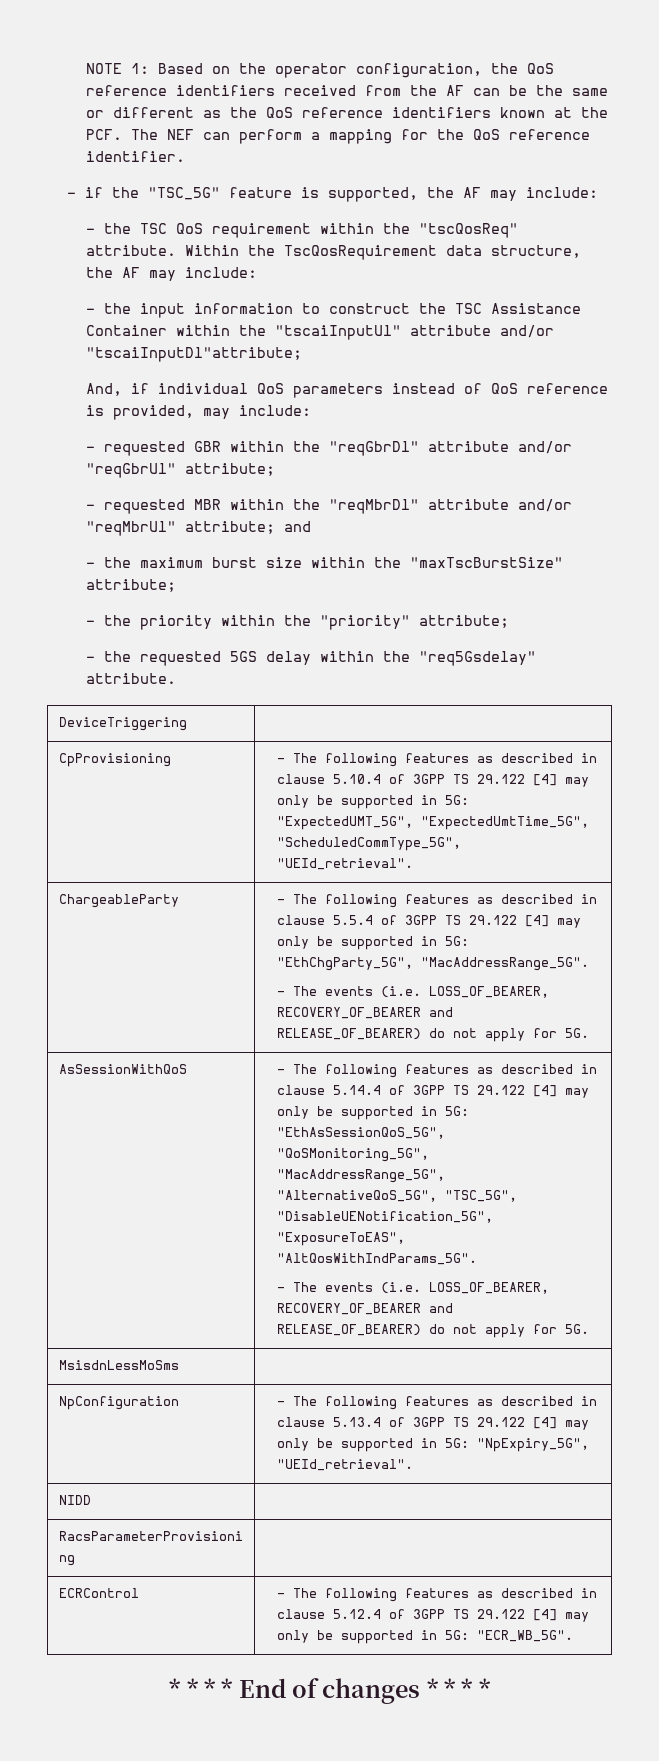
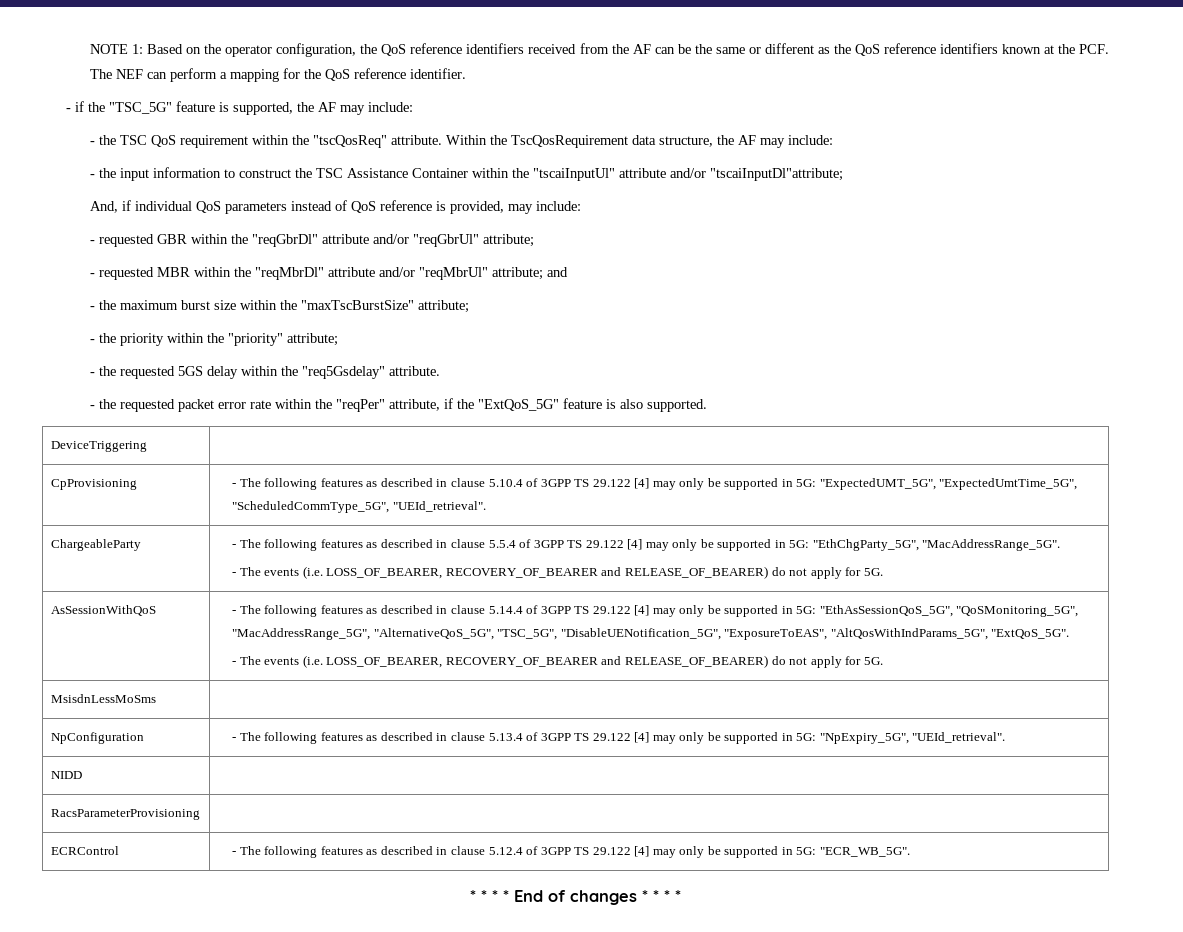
(177, 678) none -> [90,398,708,412] // - the requested packet error rate within the "reqPer" attribute, if the "ExtQoS_5G" feature is also supported.
[277,1253,478,1265] "AltQosWithIndParams_5G". -> [830,628,1070,640] "AltQosWithIndParams_5G", "ExtQoS_5G".

